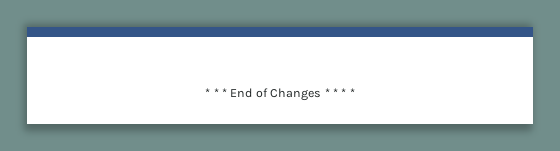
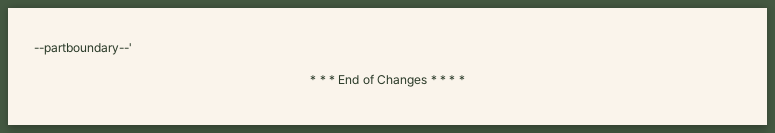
(205, 92) none -> [34,43,132,55] --partboundary--' //

